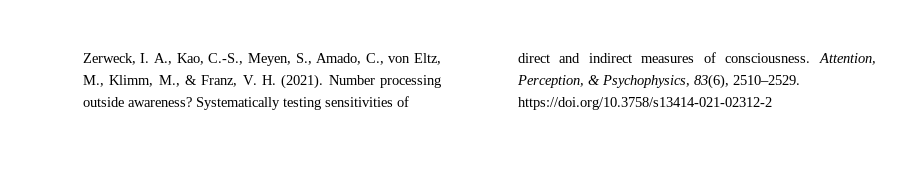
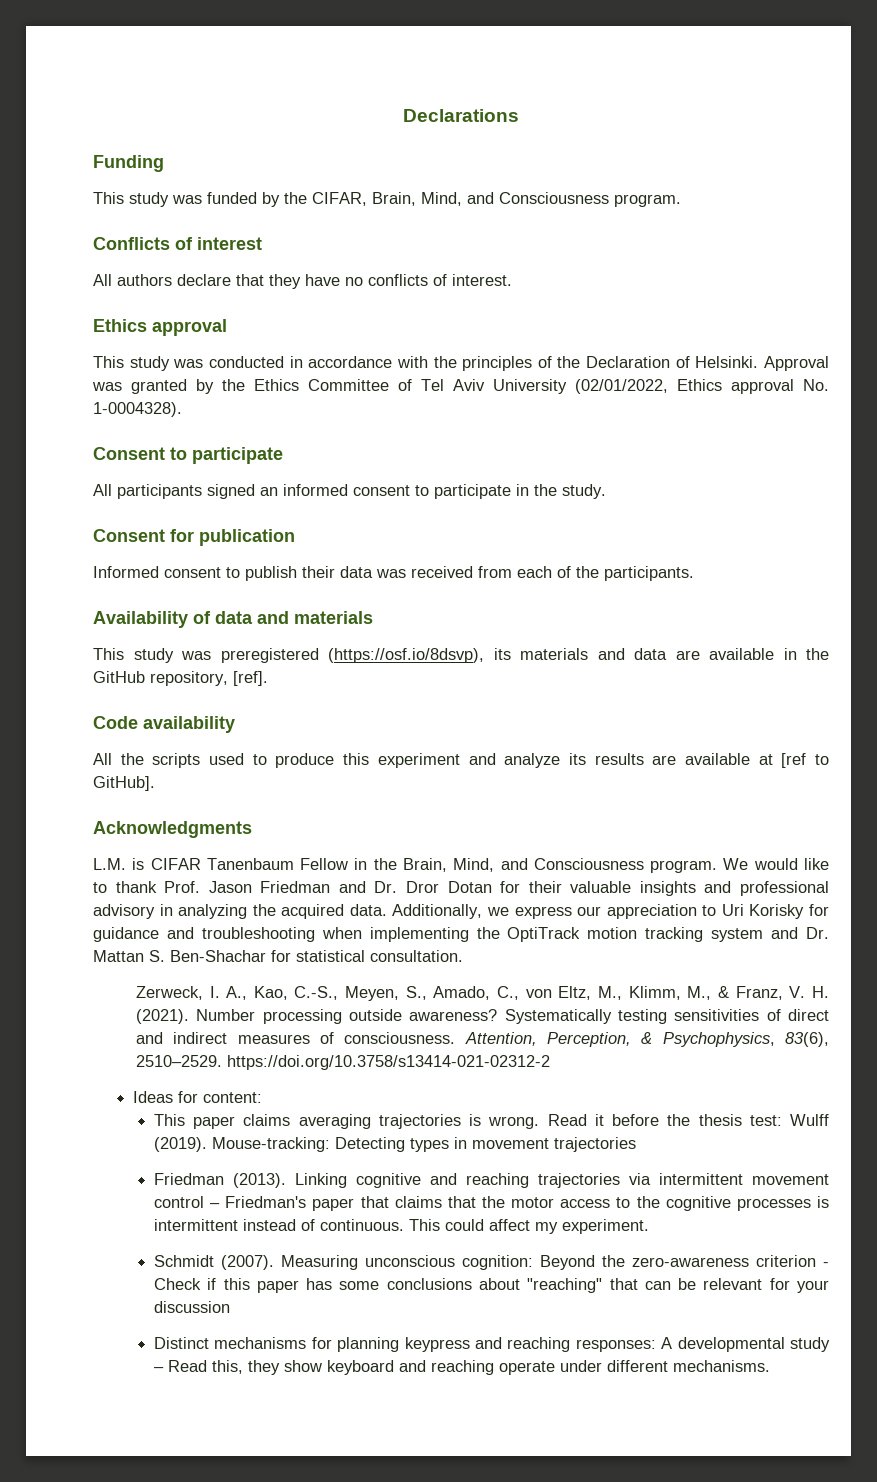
(82, 59) none -> [403,109,519,122] [93,155,164,172] [93,192,681,207] [93,237,262,250] [93,274,512,289] [93,319,227,336] [93,356,829,371] [92,379,829,394] [93,402,182,417] [93,447,283,464] [93,484,606,499] [93,529,295,546] [93,566,694,581] [93,611,373,628] [93,648,829,663] [93,671,268,686] [93,716,235,733] [93,753,829,768] [93,776,155,791] [93,821,252,838] [93,858,830,873] [93,881,829,896] [93,904,829,919] [93,927,829,942] [93,950,463,962] Declarations // Funding // This study was funded by the CIFAR, Brain, Mind, and Consciousness program. // Conflicts of interest // All authors declare that they have no conflicts of interest. // Ethics approval // This study was conducted in accordance with the principles of the Declaration of Helsinki. Approval was granted by the Ethics Committee of Tel Aviv University (02/01/2022, Ethics approval No. 1-0004328). // Consent to participate // All participants signed an informed consent to participate in the study. // Consent for publication // Informed consent to publish their data was received from each of the participants. // Availability of data and materials // This study was preregistered (https://osf.io/8dsvp), its materials and data are available in the GitHub repository, [ref]. // Code availability // All the scripts used to produce this experiment and analyze its results are available at [ref to GitHub]. // Acknowledgments // L.M. is CIFAR Tanenbaum Fellow in the Brain, Mind, and Consciousness program. We would like to thank Prof. Jason Friedman and Dr. Dror Dotan for their valuable insights and professional advisory in analyzing the acquired data. Additionally, we express our appreciation to Uri Korisky for guidance and troubleshooting when implementing the OptiTrack motion tracking system and Dr. Mattan S. Ben-Shachar for statistical consultation. //
(772, 103) none -> [132,1091,262,1103] [153,1114,829,1129] [153,1137,636,1152] [153,1173,829,1188] [153,1196,830,1211] [153,1219,649,1234] [153,1255,829,1270] [153,1278,829,1293] [153,1301,230,1313] [153,1337,830,1352] [153,1360,770,1375] // Ideas for content: // This paper claims averaging trajectories is wrong. Read it before the thesis test: Wulff (2019). Mouse-tracking: Detecting types in movement trajectories // Friedman (2013). Linking cognitive and reaching trajectories via intermittent movement control – Friedman's paper that claims that the motor access to the cognitive processes is intermittent instead of continuous. This could affect my experiment. // Schmidt (2007). Measuring unconscious cognition: Beyond the zero-awareness criterion - Check if this paper has some conclusions about "reaching" that can be relevant for your discussion // Distinct mechanisms for planning keypress and reaching responses: A developmental study – Read this, they show keyboard and reaching operate under different mechanisms.

